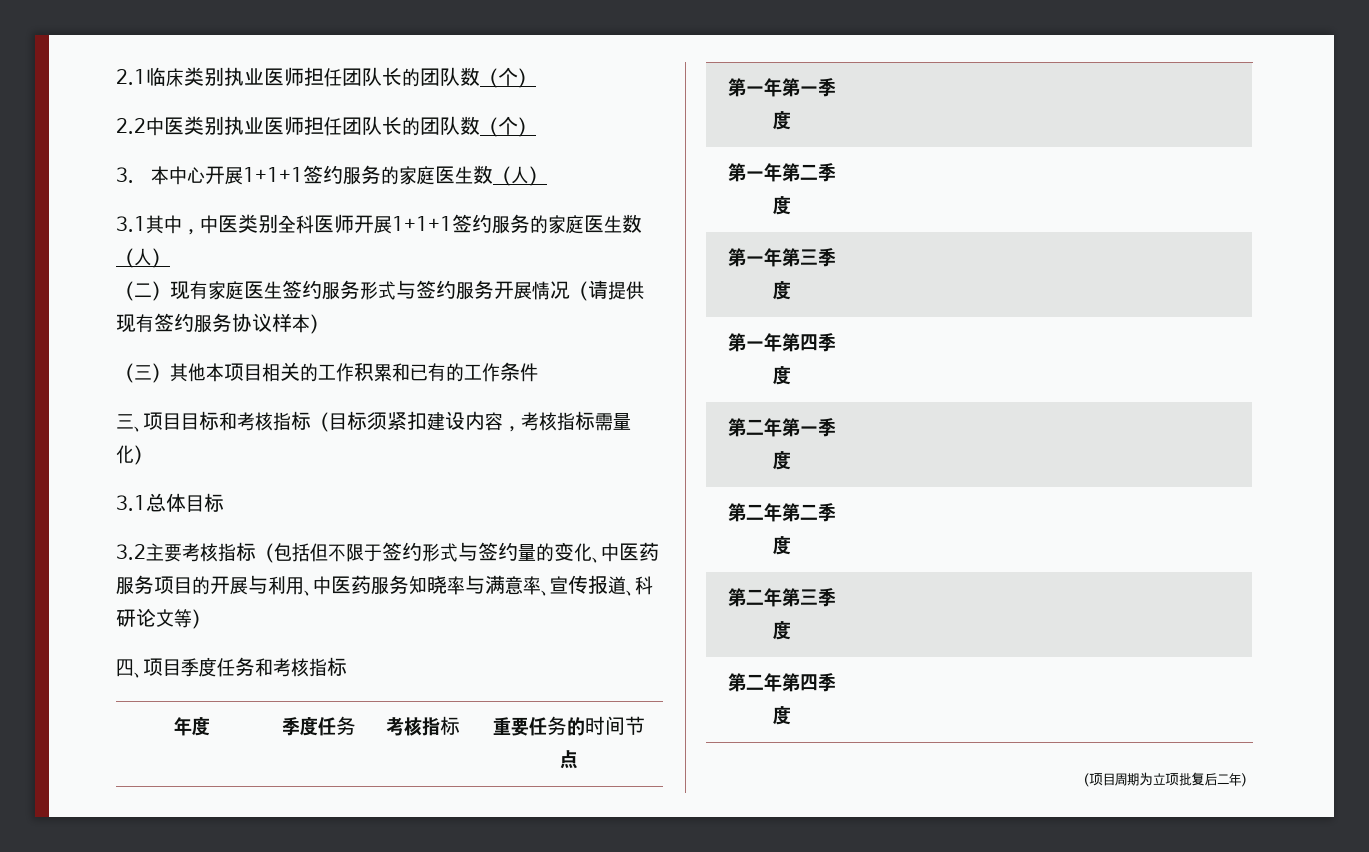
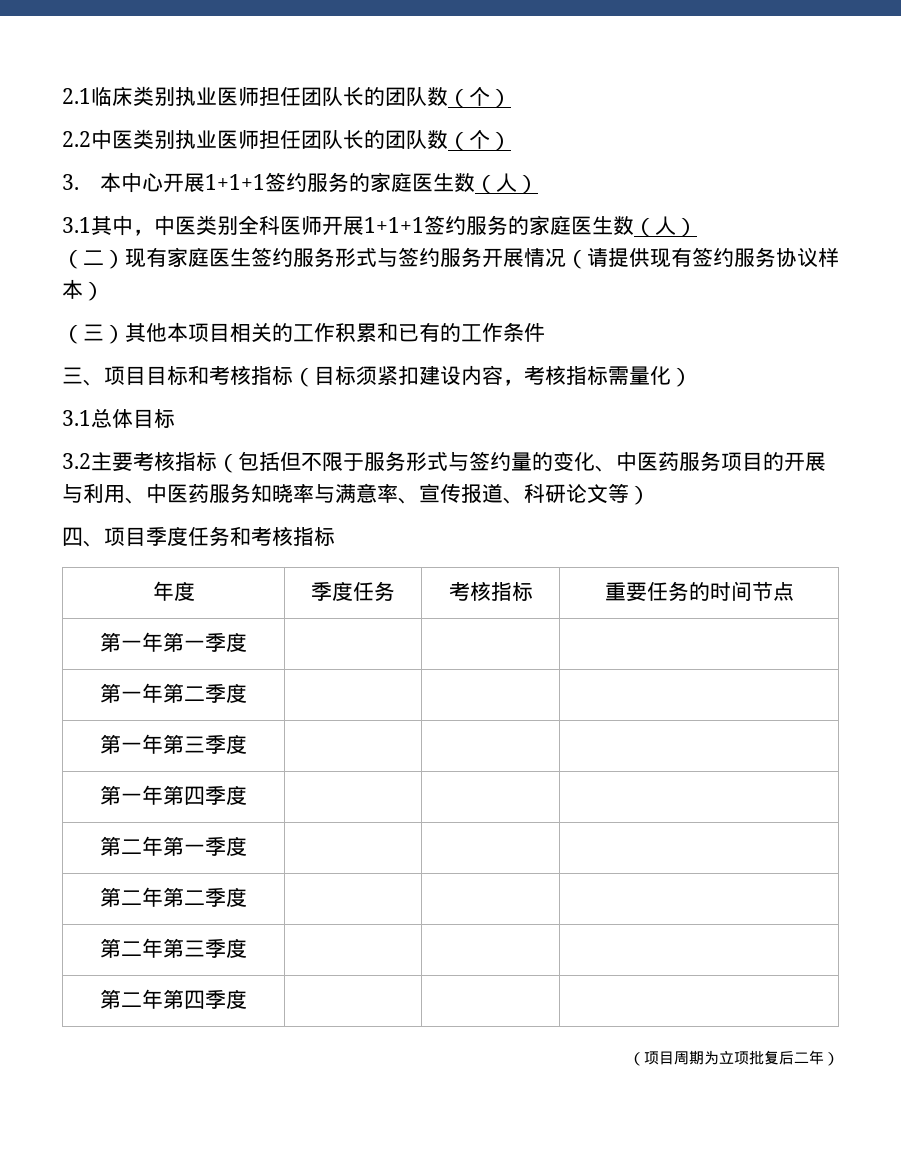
[382,542,422,561] 签约 -> [364,451,406,471] 服务

